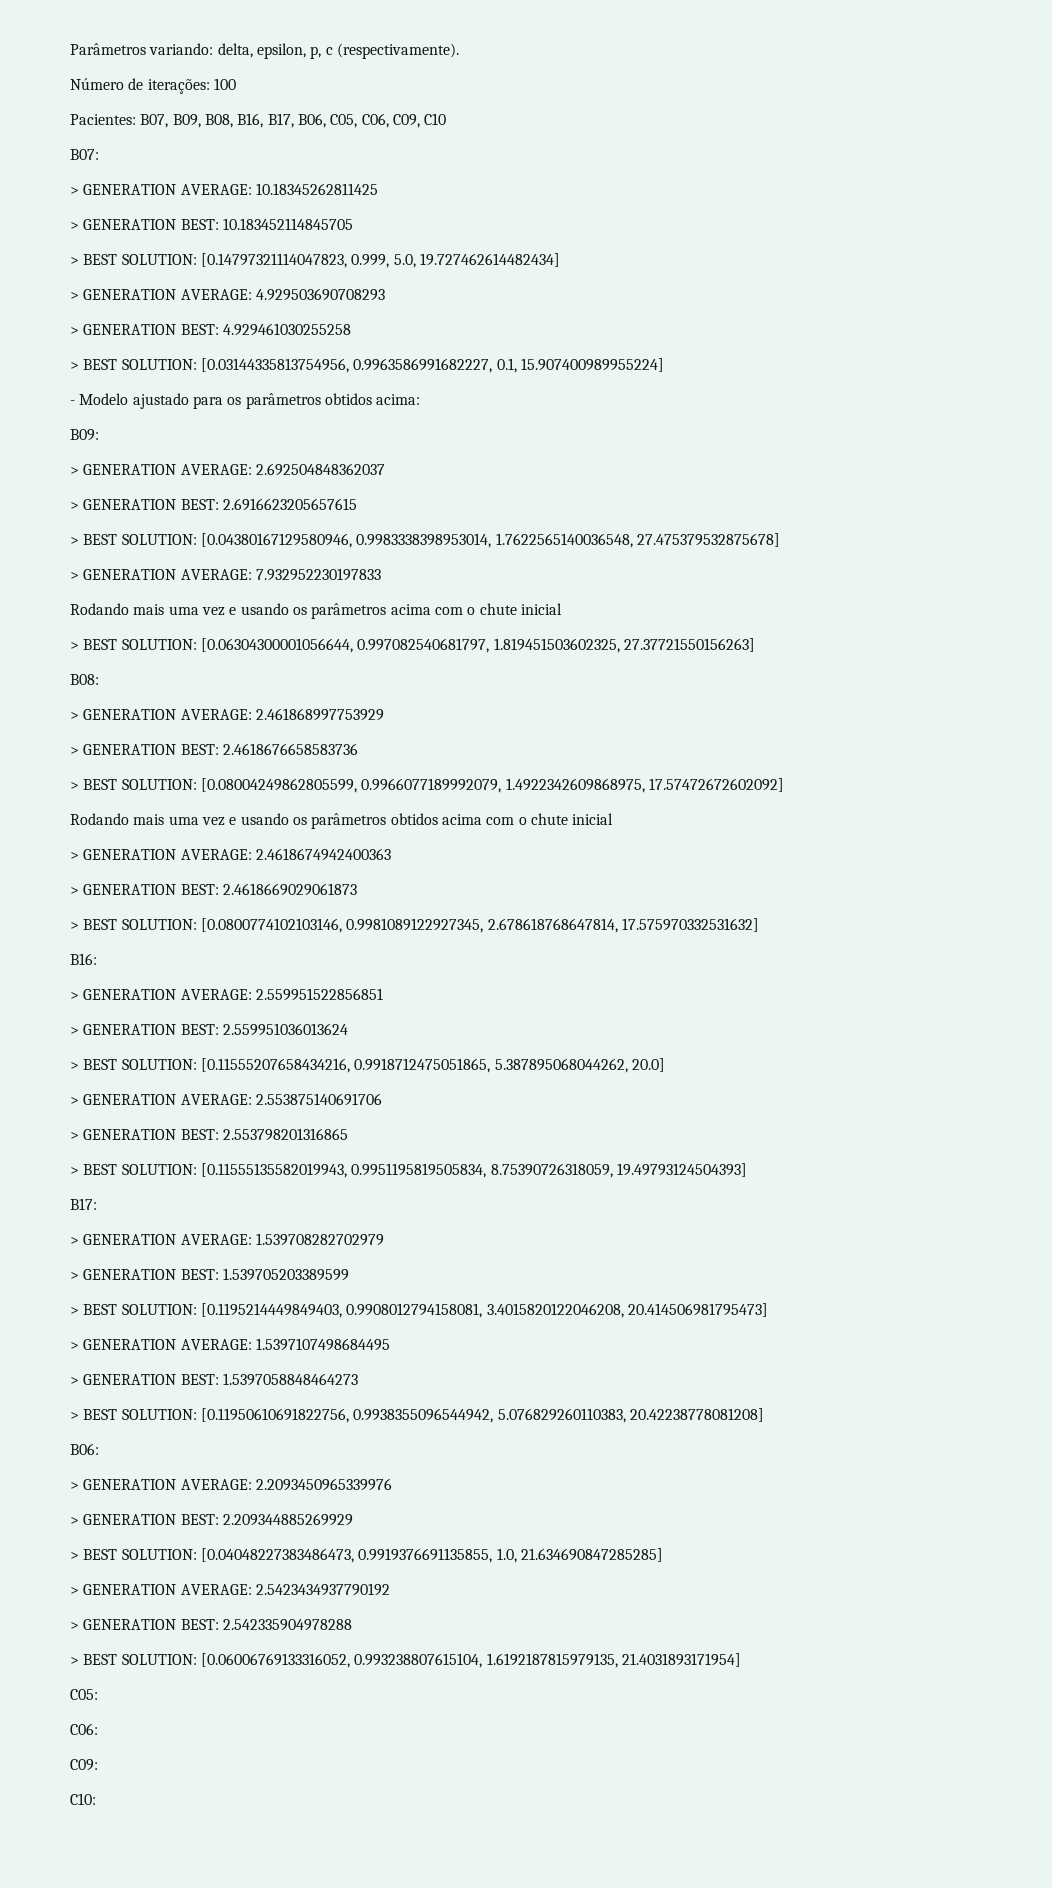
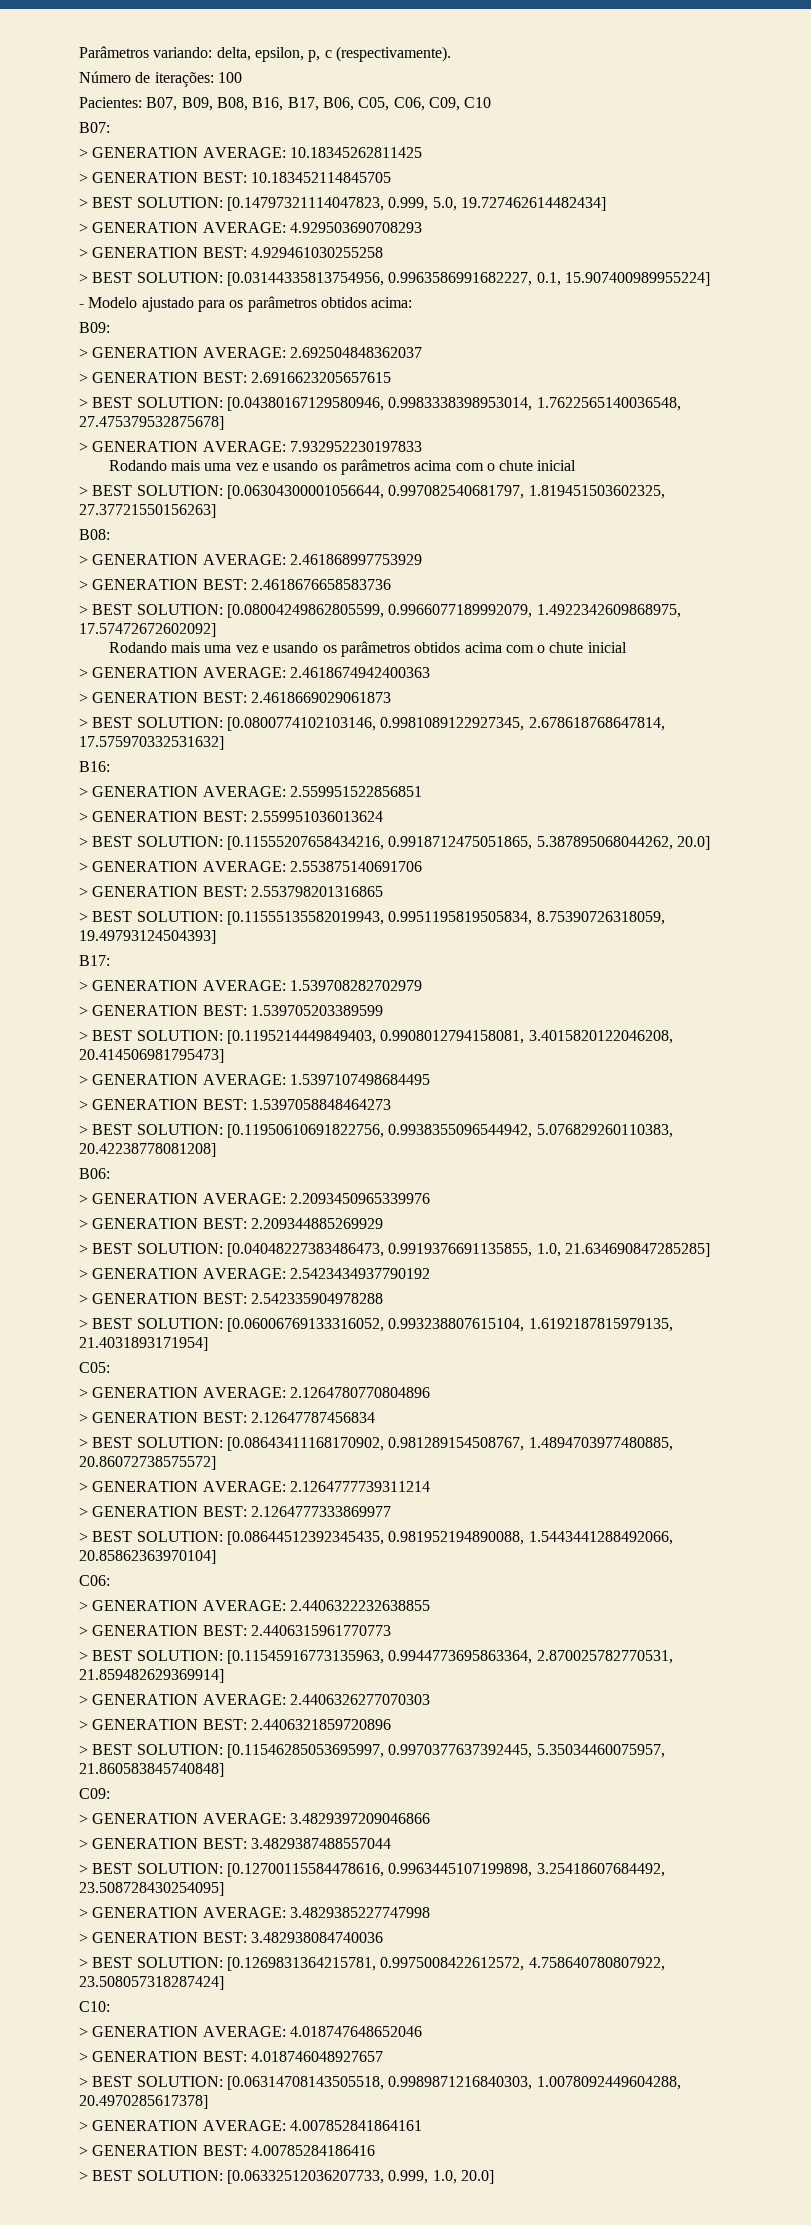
[70,1723,98,1735] [70,1759,98,1771] [70,1793,96,1805] C06: // C09: // C10: -> [79,1387,430,1398] [79,1412,375,1423] [79,1437,673,1451] [79,1456,216,1470] [79,1481,430,1492] [79,1506,391,1517] [79,1531,673,1545] [79,1550,216,1564] [79,1575,110,1586] [79,1600,430,1611] [79,1625,391,1636] [79,1650,673,1664] [79,1669,224,1683] [79,1694,430,1705] [79,1719,391,1730] [79,1744,665,1758] [79,1763,224,1777] [79,1788,110,1799] [79,1813,430,1824] [79,1838,391,1849] [79,1863,665,1877] [79,1882,224,1896] [79,1907,430,1918] [79,1932,383,1943] [79,1957,665,1971] [79,1976,224,1990] [79,2001,110,2012] [79,2026,422,2037] [79,2051,383,2062] [79,2076,681,2090] [79,2095,208,2109] [79,2120,422,2131] [79,2145,375,2156] [79,2170,494,2184] > GENERATION AVERAGE: 2.1264780770804896 // > GENERATION BEST: 2.12647787456834 // > BEST SOLUTION: [0.08643411168170902, 0.981289154508767, 1.4894703977480885, 20.86072738575572] // > GENERATION AVERAGE: 2.1264777739311214 // > GENERATION BEST: 2.1264777333869977 // > BEST SOLUTION: [0.08644512392345435, 0.981952194890088, 1.5443441288492066, 20.85862363970104] // C06: // > GENERATION AVERAGE: 2.4406322232638855 // > GENERATION BEST: 2.4406315961770773 // > BEST SOLUTION: [0.11545916773135963, 0.9944773695863364, 2.870025782770531, 21.859482629369914] // > GENERATION AVERAGE: 2.4406326277070303 // > GENERATION BEST: 2.4406321859720896 // > BEST SOLUTION: [0.11546285053695997, 0.9970377637392445, 5.35034460075957, 21.860583845740848] // C09: // > GENERATION AVERAGE: 3.4829397209046866 // > GENERATION BEST: 3.4829387488557044 // > BEST SOLUTION: [0.12700115584478616, 0.9963445107199898, 3.25418607684492, 23.508728430254095] // > GENERATION AVERAGE: 3.4829385227747998 // > GENERATION BEST: 3.482938084740036 // > BEST SOLUTION: [0.1269831364215781, 0.9975008422612572, 4.758640780807922, 23.508057318287424] // C10: // > GENERATION AVERAGE: 4.018747648652046 // > GENERATION BEST: 4.018746048927657 // > BEST SOLUTION: [0.06314708143505518, 0.9989871216840303, 1.0078092449604288, 20.4970285617378] // > GENERATION AVERAGE: 4.007852841864161 // > GENERATION BEST: 4.00785284186416 // > BEST SOLUTION: [0.06332512036207733, 0.999, 1.0, 20.0]

